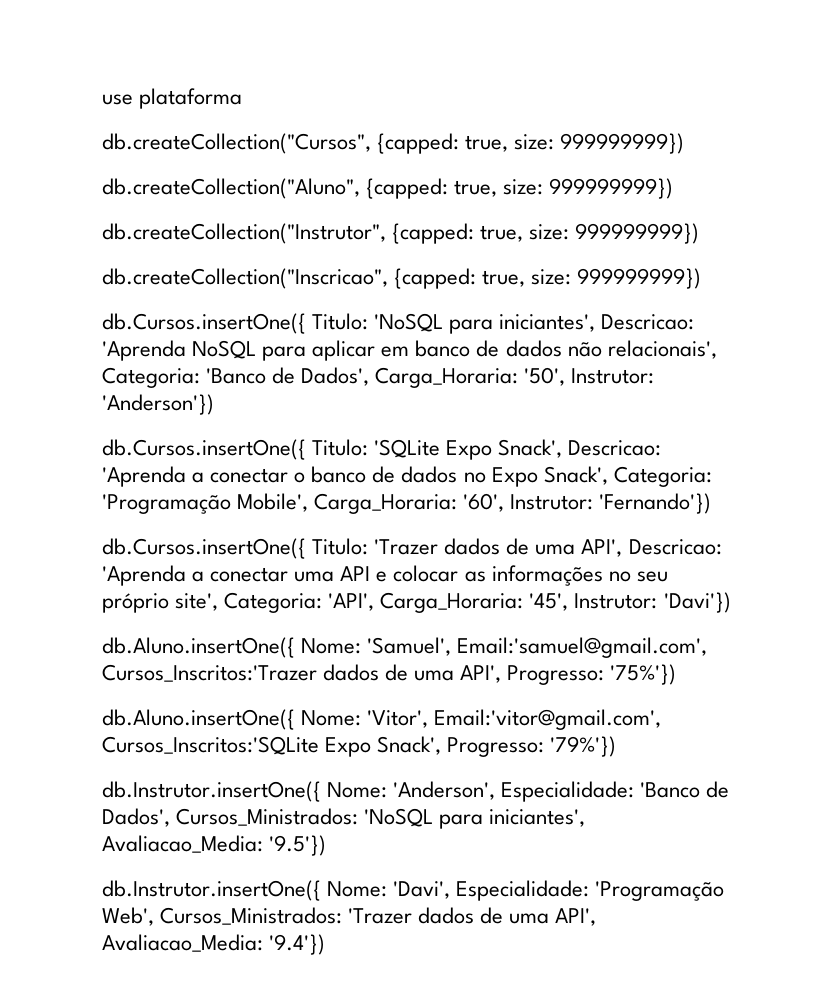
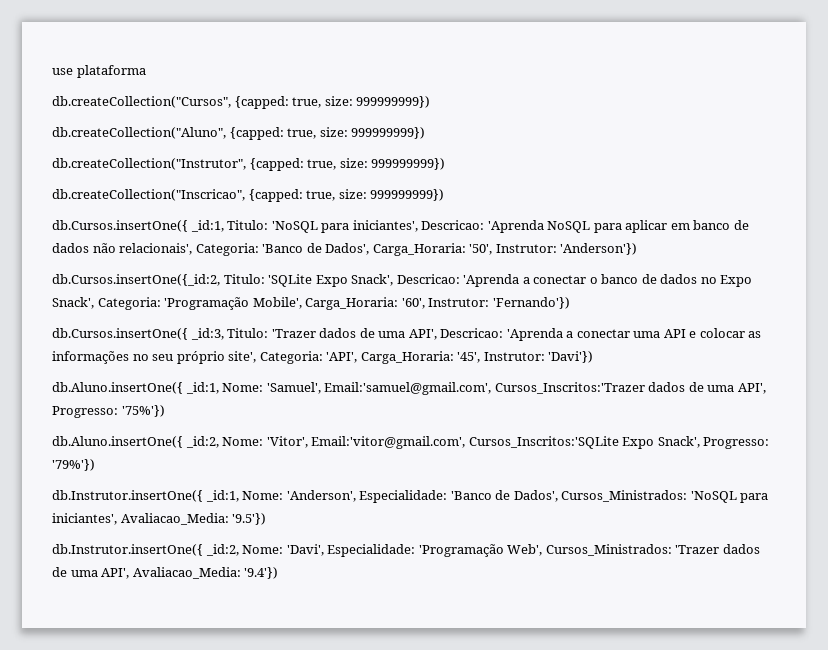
(306, 323) none -> [190,220,224,232] _id:1,
[102,439,306,460] db.Cursos.insertOne({ -> [52,274,220,286] db.Cursos.insertOne({_id:2,
(306, 548) none -> [190,328,224,340] _id:3,
(295, 647) none -> [185,382,219,394] _id:1,
(295, 719) none -> [185,436,219,448] _id:2,
(321, 791) none -> [205,490,239,502] _id:1,
(321, 890) none -> [205,544,239,556] _id:2,

